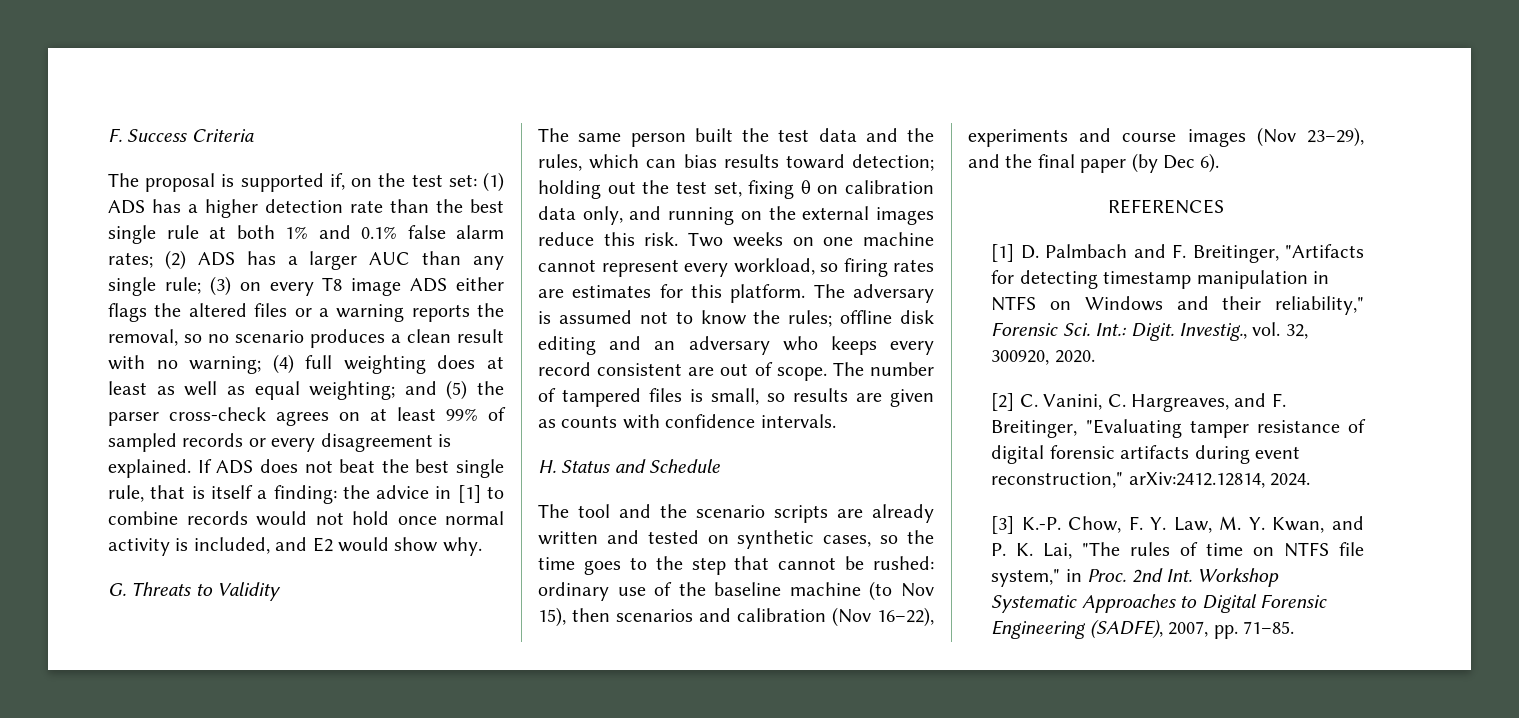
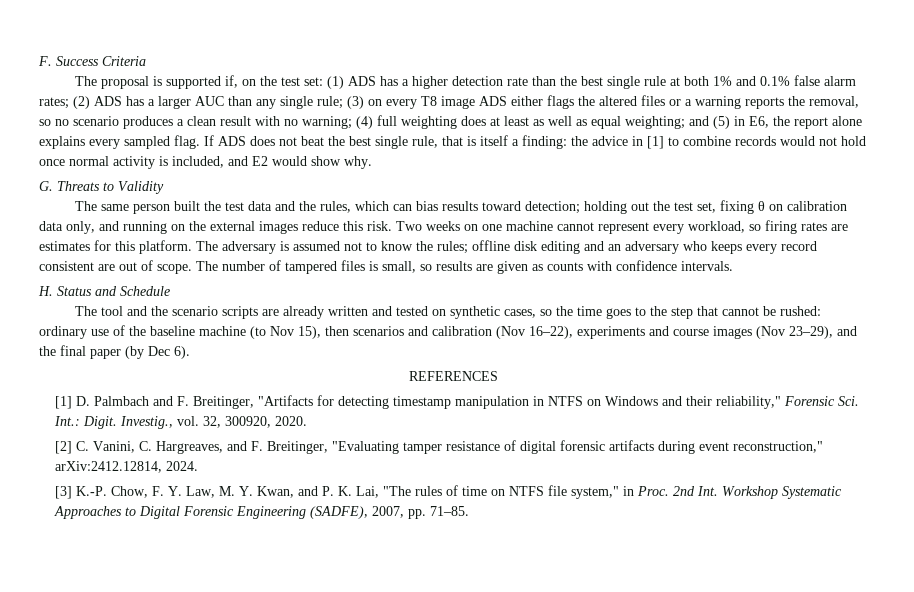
[477,381,504,395] [108,407,506,426] [108,433,451,452] [108,459,191,478] the parser cross-check agrees on at least 99% of sampled records or every disagreement is explained. -> [734,116,862,129] [39,135,200,149] in E6, the report alone explains every sampled flag.

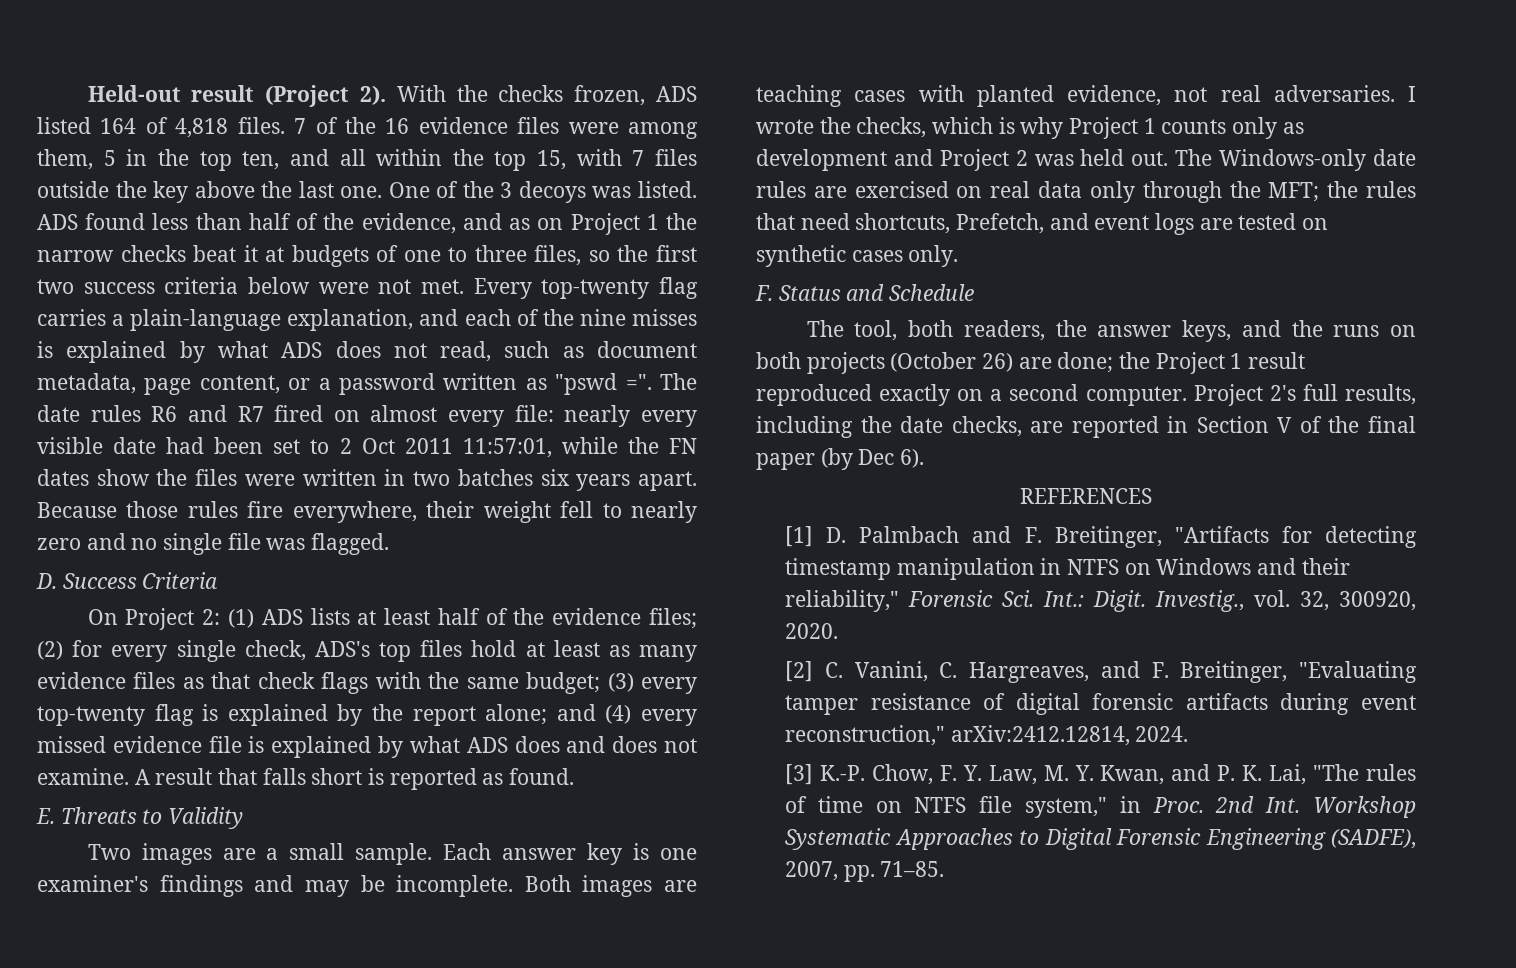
[38,56,146,66] [74,75,856,89] [39,95,859,109] [39,115,862,129] [39,135,866,149] [39,156,372,169] [39,181,164,194] [74,200,847,214] [39,220,848,234] [39,240,817,254] [39,260,733,274] [38,286,170,296] [74,306,821,319] [39,325,857,339] F. Success Criteria // The proposal is supported if, on the test set: (1) ADS has a higher detection rate than the best single rule at both 1% and 0.1% false alarm rates; (2) ADS has a larger AUC than any single rule; (3) on every T8 image ADS either flags the altered files or a warning reports the removal, so no scenario produces a clean result with no warning; (4) full weighting does at least as well as equal weighting; and (5) in E6, the report alone explains every sampled flag. If ADS does not beat the best single rule, that is itself a finding: the advice in [1] to combine records would not hold once normal activity is included, and E2 would show why. // G. Threats to Validity // The same person built the test data and the rules, which can bias results toward detection; holding out the test set, fixing θ on calibration data only, and running on the external images reduce this risk. Two weeks on one machine cannot represent every workload, so firing rates are estimates for this platform. The adversary is assumed not to know the rules; offline disk editing and an adversary who keeps every record consistent are out of scope. The number of tampered files is small, so results are given as counts with confidence intervals. // H. Status and Schedule // The tool and the scenario scripts are already written and tested on synthetic cases, so the time goes to the step that cannot be rushed: ordinary use of the baseline machine (to Nov 15), then scenarios and calibration (Nov 16–22), experiments and course images (Nov 23–29), and -> [87,85,697,107] [37,117,698,139] [37,149,697,171] [37,181,697,203] [37,213,698,235] [37,245,698,267] [37,277,699,299] [37,309,697,331] [37,341,697,363] [37,373,697,395] [37,405,697,427] [37,437,698,458] [37,469,698,491] [37,501,698,523] [37,533,390,555] [36,572,219,589] [87,608,697,630] [37,640,697,662] [37,672,697,694] [37,704,698,726] [37,736,698,758] [37,768,575,790] [36,807,244,829] [87,843,697,865] [37,875,697,897] [756,85,1416,107] [756,117,1304,139] [756,149,1417,171] [756,181,1416,203] [756,213,1329,235] [756,245,959,267] [755,284,975,301] [806,320,1416,342] [756,352,1306,374] [756,384,1416,406] [756,416,1322,438] Held-out result (Project 2). With the checks frozen, ADS listed 164 of 4,818 files. 7 of the 16 evidence files were among them, 5 in the top ten, and all within the top 15, with 7 files outside the key above the last one. One of the 3 decoys was listed. ADS found less than half of the evidence, and as on Project 1 the narrow checks beat it at budgets of one to three files, so the first two success criteria below were not met. Every top-twenty flag carries a plain-language explanation, and each of the nine misses is explained by what ADS does not read, such as document metadata, page content, or a password written as "pswd =". The date rules R6 and R7 fired on almost every file: nearly every visible date had been set to 2 Oct 2011 11:57:01, while the FN dates show the files were written in two batches six years apart. Because those rules fire everywhere, their weight fell to nearly zero and no single file was flagged. // D. Success Criteria // On Project 2: (1) ADS lists at least half of the evidence files; (2) for every single check, ADS's top files hold at least as many evidence files as that check flags with the same budget; (3) every top-twenty flag is explained by the report alone; and (4) every missed evidence file is explained by what ADS does and does not examine. A result that falls short is reported as found. // E. Threats to Validity // Two images are a small sample. Each answer key is one examiner's findings and may be incomplete. Both images are teaching cases with planted evidence, not real adversaries. I wrote the checks, which is why Project 1 counts only as development and Project 2 was held out. The Windows-only date rules are exercised on real data only through the MFT; the rules that need shortcuts, Prefetch, and event logs are tested on synthetic cases only. // F. Status and Schedule // The tool, both readers, the answer keys, and the runs on both projects (October 26) are done; the Project 1 result reproduced exactly on a second computer. Project 2's full results, including the date checks, are reported in Section V of

